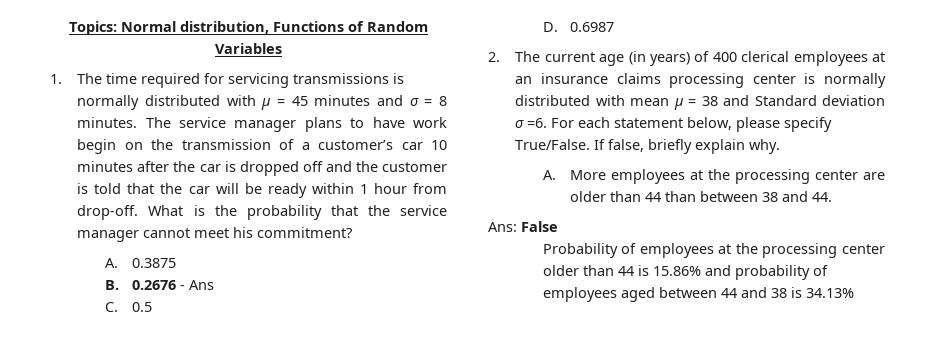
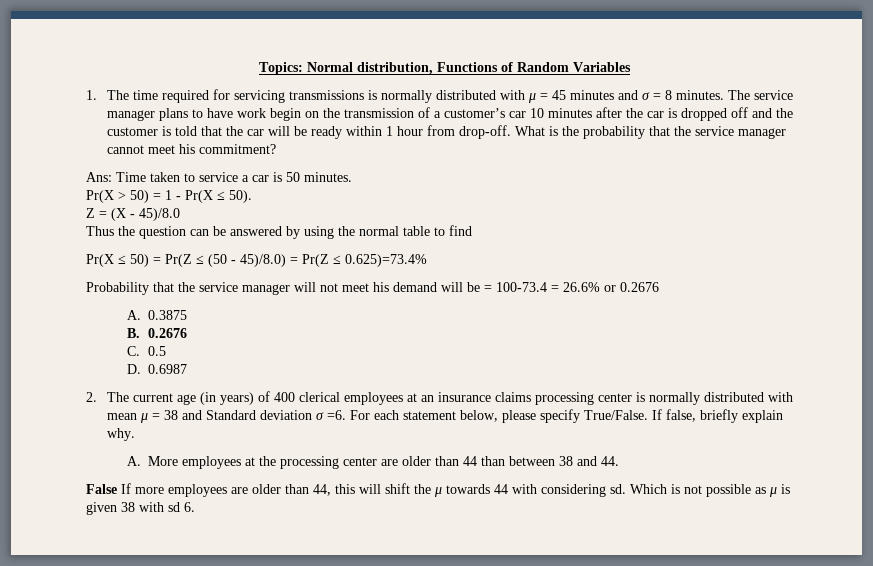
(353, 232) none -> [86,172,352,182] [86,190,252,203] [86,208,180,221] [86,225,472,239] [86,254,427,267] [86,282,659,295] // Ans: Time taken to service a car is 50 minutes. // Pr(X > 50) = 1 - Pr(X ≤ 50). // Z = (X - 45)/8.0 // Thus the question can be answered by using the normal table to find // Pr(X ≤ 50) = Pr(Z ≤ (50 - 45)/8.0) = Pr(Z ≤ 0.625)=73.4% // Probability that the service manager will not meet his demand will be = 100-73.4 = 26.6% or 0.2676
[179,280,214,290] - Ans -> (187, 333) none
[488,222,517,232] Ans: -> (620, 461) none
[542,243,885,258] [542,265,828,280] [542,287,854,302] // Probability of employees at the processing center older than 44 is 15.86% and probability of employees aged between 44 and 38 is 34.13% -> [121,483,790,497] [86,502,195,515] If more employees are older than 44, this will shift the μ towards 44 with considering sd. Which is not possible as μ is given 38 with sd 6.

